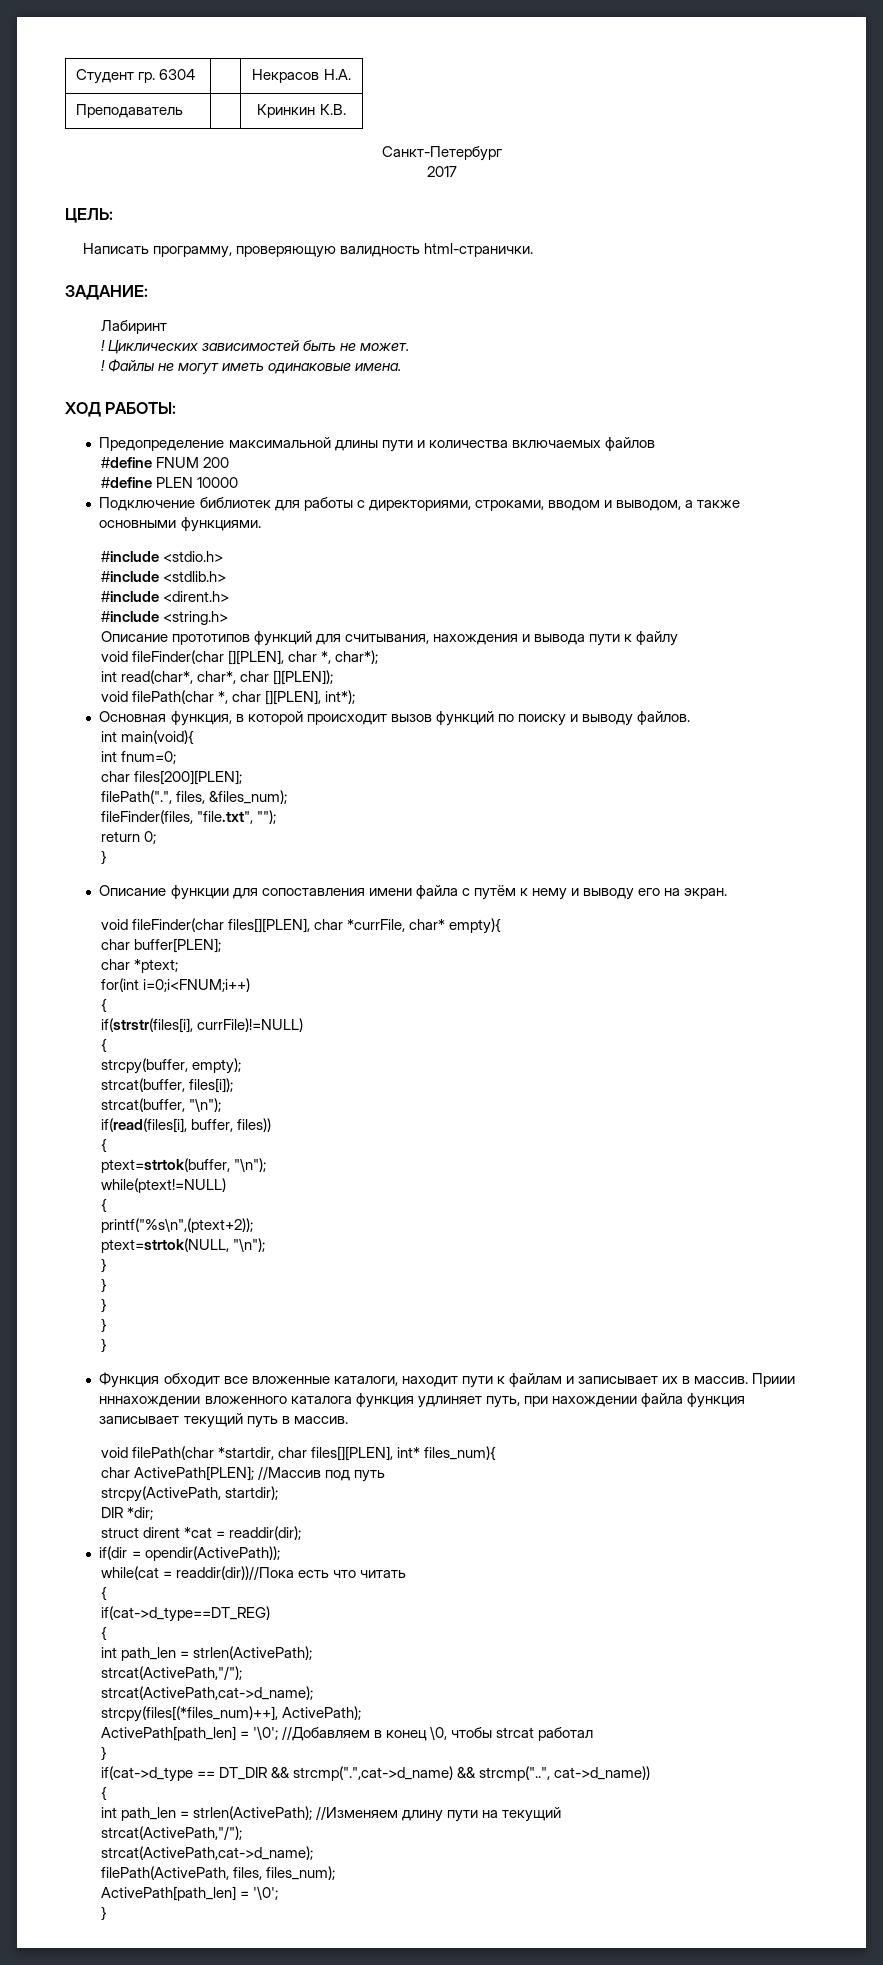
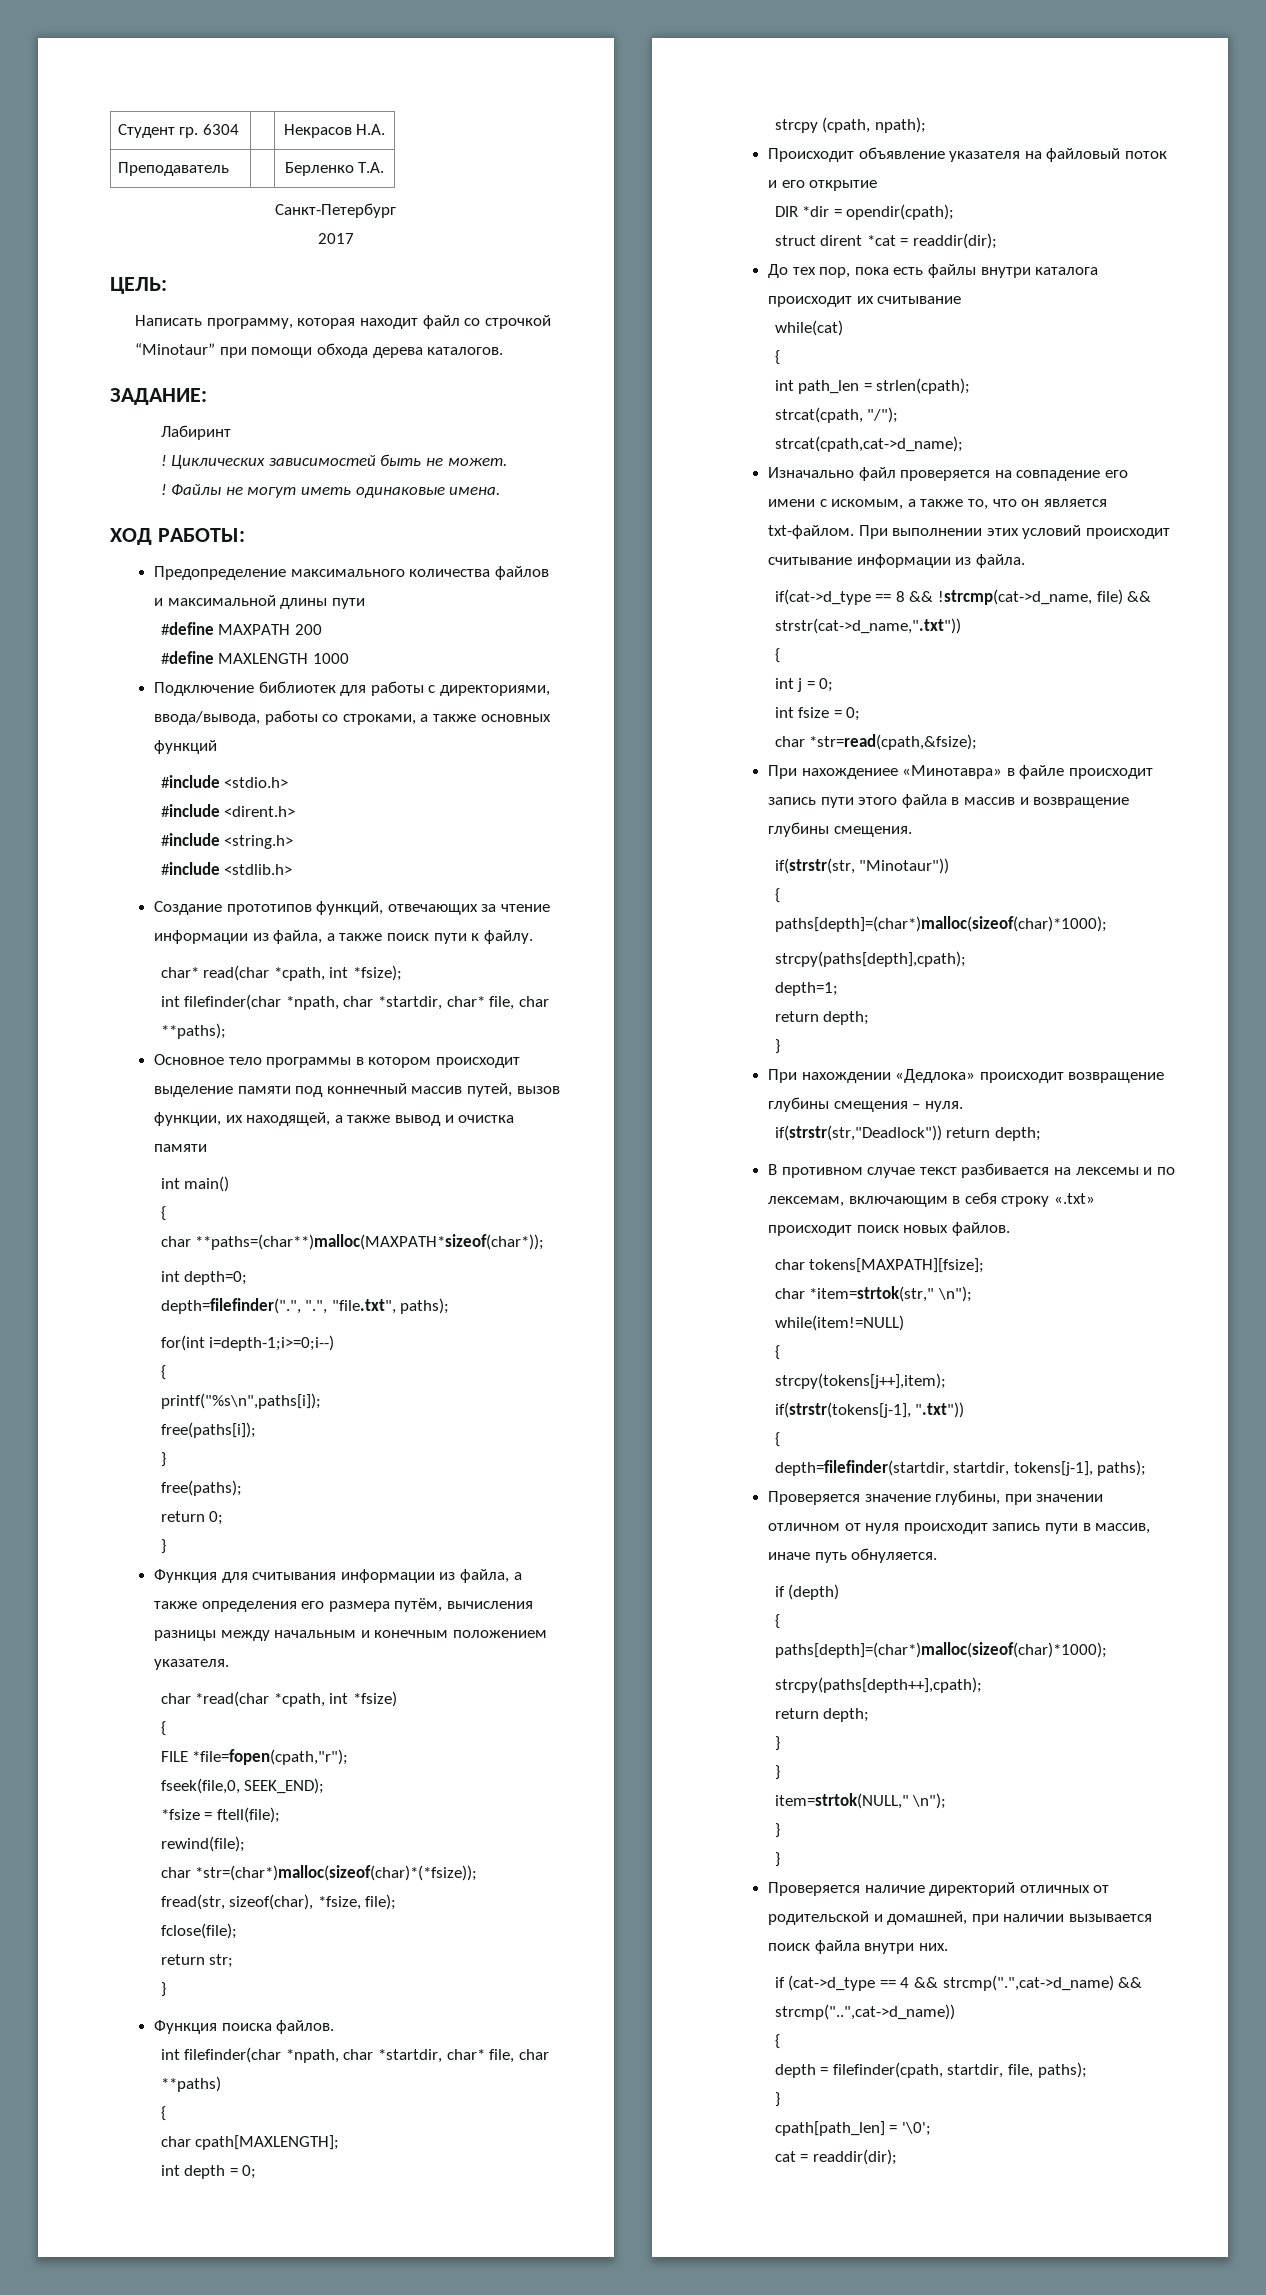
[257,104,346,118] Кринкин К.В. -> [284,162,385,176] Берленко Т.А.
[236,243,534,258] проверяющую валидность html-странички. -> [297,315,551,329] [135,343,504,358] которая находит файл со строчкой “Minotaur” при помощи обхода дерева каталогов.
(225, 444) none -> [290,566,549,580] [153,598,163,606] максимального количества файлов и
[416,437,655,451] [100,457,200,468] и количества включаемых файлов // #define FNUM -> [160,622,291,635] // #define MAXPATH
[156,477,239,488] PLEN 10000 -> [218,653,349,664] MAXLENGTH 1000
[474,500,741,511] [99,517,261,532] строками, вводом и выводом, а также основными функциями. -> [153,710,551,725] [153,740,217,754] ввода/вывода, работы со строками, а также основных функций
[100,571,227,582] // #include <stdlib.h> -> (289, 782) none
[100,631,679,646] [100,650,379,665] [100,670,334,685] [100,690,356,705] [99,711,691,726] [100,730,195,745] [100,751,177,764] [100,770,243,785] [100,790,288,804] [100,810,277,824] [100,831,157,844] [100,850,107,865] [99,885,728,900] [100,918,502,934] [100,938,222,953] [100,959,179,973] [100,978,251,992] [100,998,107,1013] [100,1018,304,1033] [100,1038,107,1053] [100,1058,242,1074] [100,1078,234,1093] [100,1098,222,1112] [100,1118,272,1133] [100,1138,107,1153] [100,1158,267,1173] [100,1178,226,1193] [100,1198,107,1213] [100,1218,253,1233] [100,1238,266,1253] [100,1258,107,1273] [100,1278,107,1293] [100,1298,107,1313] [100,1318,107,1333] [100,1338,107,1353] [99,1372,796,1388] [99,1393,745,1408] [99,1413,348,1428] [100,1446,497,1461] [100,1466,386,1482] [100,1486,279,1502] [100,1507,154,1520] Описание прототипов функций для считывания, нахождения и вывода пути к файлу // void fileFinder(char [][PLEN], char *, char*); // int read(char*, char*, char [][PLEN]); // void filePath(char *, char [][PLEN], int*); // Основная функция, в которой происходит вызов функций по поиску и выводу файлов. // int main(void){ // int fnum=0; // char files[200][PLEN]; // filePath(".", files, &files_num); // fileFinder(files, "file.txt", ""); // return 0; // } // Описание функции для сопоставления имени файла с путём к нему и выводу его на экран. // void fileFinder(char files[][PLEN], char *currFile, char* empty){ // char buffer[PLEN]; // char *ptext; // for(int i=0;i<FNUM;i++) // { // if(strstr(files[i], currFile)!=NULL) // { // strcpy(buffer, empty); // strcat(buffer, files[i]); // strcat(buffer, "\n"); // if(read(files[i], buffer, files)) // { // ptext=strtok(buffer, "\n"); // while(ptext!=NULL) // { // printf("%s\n",(ptext+2)); // ptext=strtok(NULL, "\n"); // } // } // } // } // } // Функция обходит все вложенные каталоги, находит пути к файлам и записывает их в массив. Приии нннахождении вложенного каталога функция удлиняет путь, при нахождении файла функция записывает текущий путь в массив. // void filePath(char *startdir, char files[][PLEN], int* files_num){ // char ActivePath[PLEN]; //Массив под путь // strcpy(ActivePath, startdir); // DIR *dir; -> [160,862,293,875] [153,901,550,915] [153,930,533,944] [160,965,402,981] [160,994,549,1010] [160,1023,226,1039] [153,1054,520,1068] [153,1083,560,1097] [153,1112,515,1126] [153,1144,207,1152] [160,1176,230,1192] [160,1206,166,1221] [160,1234,545,1250] [160,1271,248,1285] [160,1298,450,1314] [160,1335,335,1351] [160,1365,166,1380] [160,1393,321,1409] [160,1422,256,1438] [160,1452,166,1467] [160,1480,242,1496] [160,1511,224,1525] [160,1539,166,1554] [153,1569,522,1583] [153,1598,533,1612] [153,1630,547,1641] [153,1659,229,1670] [160,1691,397,1707] [160,1721,166,1736] [160,1749,349,1765] [160,1778,325,1794] [160,1807,280,1823] [160,1836,245,1852] [160,1865,478,1881] [160,1894,397,1910] [160,1923,237,1939] [160,1954,234,1968] [160,1982,166,1997] [153,2020,335,2034] [160,2047,549,2063] [160,2076,221,2092] [160,2106,166,2121] [160,2135,340,2150] [160,2165,257,2179] [774,117,926,133] [767,147,1167,162] [767,180,878,191] [774,204,955,220] #include <stdlib.h> // Создание прототипов функций, отвечающих за чтение информации из файла, а также поиск пути к файлу. // char* read(char *cpath, int *fsize); // int filefinder(char *npath, char *startdir, char* file, char **paths); // Основное тело программы в котором происходит выделение памяти под коннечный массив путей, вызов функции, их находящей, а также вывод и очистка памяти // int main() // { // char **paths=(char**)malloc(MAXPATH*sizeof(char*)); // int depth=0; // depth=filefinder(".", ".", "file.txt", paths); // for(int i=depth-1;i>=0;i--) // { // printf("%s\n",paths[i]); // free(paths[i]); // } // free(paths); // return 0; // } // Функция для считывания информации из файла, а также определения его размера путём, вычисления разницы между начальным и конечным положением указателя. // char *read(char *cpath, int *fsize) // { // FILE *file=fopen(cpath,"r"); // fseek(file,0, SEEK_END); // *fsize = ftell(file); // rewind(file); // char *str=(char*)malloc(sizeof(char)*(*fsize)); // fread(str, sizeof(char), *fsize, file); // fclose(file); // return str; // } // Функция поиска файлов. // int filefinder(char *npath, char *startdir, char* file, char **paths) // { // char cpath[MAXLENGTH]; // int depth = 0; // strcpy (cpath, npath); // Происходит объявление указателя на файловый поток и его открытие // DIR *dir = opendir(cpath);
[99,1546,280,1561] [100,1566,407,1580] [100,1586,107,1601] [100,1606,270,1622] [100,1626,107,1641] [100,1646,313,1661] [100,1666,242,1680] [100,1686,313,1700] [100,1706,362,1722] [100,1726,594,1741] [100,1746,107,1761] [100,1766,651,1782] [100,1786,107,1801] [100,1806,562,1822] [100,1826,242,1840] [100,1846,313,1860] [100,1866,336,1880] [100,1886,236,1901] if(dir = opendir(ActivePath)); // while(cat = readdir(dir))//Пока есть что читать // { // if(cat->d_type==DT_REG) // { // int path_len = strlen(ActivePath); // strcat(ActivePath,"/"); // strcat(ActivePath,cat->d_name); // strcpy(files[(*files_num)++], ActivePath); // ActivePath[path_len] = '\0'; //Добавляем в конец \0, чтобы strcat работал // } // if(cat->d_type == DT_DIR && strcmp(".",cat->d_name) && strcmp("..", cat->d_name)) // { // int path_len = strlen(ActivePath); //Изменяем длину пути на текущий // strcat(ActivePath,"/"); // strcat(ActivePath,cat->d_name); // filePath(ActivePath, files, files_num); // ActivePath[path_len] -> [767,264,1099,278] [767,296,962,307] [774,320,843,336] [774,350,780,365] [774,378,971,394] [774,407,899,423] [774,436,963,452] [767,467,1128,481] [767,499,1107,510] [767,525,1170,539] [767,554,1025,568] [774,589,1152,605] [774,618,961,634] [774,648,780,663] [774,678,834,692] [774,707,861,721] [774,734,978,750] [767,765,1153,779] [767,794,1130,808] [767,822,912,837] [774,858,950,874] [774,888,780,903] [774,916,1107,932] [774,951,966,967] [774,982,838,996] [774,1011,870,1025] [774,1039,780,1054] [767,1069,1165,1083] [767,1097,963,1112] [774,1125,1041,1141] [767,1163,1175,1178] [767,1192,1095,1207] [767,1222,1010,1236] [774,1258,985,1273] [774,1286,972,1302] [774,1315,904,1331] [774,1345,780,1360] [774,1373,946,1389] [774,1402,965,1418] [774,1432,780,1447] [774,1460,1147,1476] [767,1490,1104,1505] [767,1523,1151,1534] [767,1548,938,1563] [774,1584,840,1600] [774,1614,780,1629] [774,1642,1107,1658] [774,1677,982,1693] [774,1708,870,1722] [774,1736,780,1751] [774,1765,780,1780] [774,1793,947,1809] [774,1823,780,1838] [774,1852,780,1867] [767,1882,1110,1896] [767,1911,1152,1925] [767,1940,948,1954] [774,1975,1143,1991] [774,2004,955,2020] [774,2034,780,2049] [774,2062,1087,2078] [774,2092,780,2107] [774,2121,885,2136] До тех пор, пока есть файлы внутри каталога происходит их считывание // while(cat) // { // int path_len = strlen(cpath); // strcat(cpath, "/"); // strcat(cpath,cat->d_name); // Изначально файл проверяется на совпадение его имени с искомым, а также то, что он является txt-файлом. При выполнении этих условий происходит считывание информации из файла. // if(cat->d_type == 8 && !strcmp(cat->d_name, file) && strstr(cat->d_name,".txt")) // { // int j = 0; // int fsize = 0; // char *str=read(cpath,&fsize); // При нахождениее «Минотавра» в файле происходит запись пути этого файла в массив и возвращение глубины смещения. // if(strstr(str, "Minotaur")) // { // paths[depth]=(char*)malloc(sizeof(char)*1000); // strcpy(paths[depth],cpath); // depth=1; // return depth; // } // При нахождении «Дедлока» происходит возвращение глубины смещения – нуля. // if(strstr(str,"Deadlock")) return depth; // В противном случае текст разбивается на лексемы и по лексемам, включающим в себя строку «.txt» происходит поиск новых файлов. // char tokens[MAXPATH][fsize]; // char *item=strtok(str," \n"); // while(item!=NULL) // { // strcpy(tokens[j++],item); // if(strstr(tokens[j-1], ".txt")) // { // depth=filefinder(startdir, startdir, tokens[j-1], paths); // Проверяется значение глубины, при значении отличном от нуля происходит запись пути в массив, иначе путь обнуляется. // if (depth) // { // paths[depth]=(char*)malloc(sizeof(char)*1000); // strcpy(paths[depth++],cpath); // return depth; // } // } // item=strtok(NULL," \n"); // } // } // Проверяется наличие директорий отличных от родительской и домашней, при наличии вызывается поиск файла внутри них. // if (cat->d_type == 4 && strcmp(".",cat->d_name) && strcmp("..",cat->d_name)) // { // depth = filefinder(cpath, startdir, file, paths); // } // cpath[path_len]
[100,1906,107,1921] } -> [774,2149,897,2165] cat = readdir(dir);

